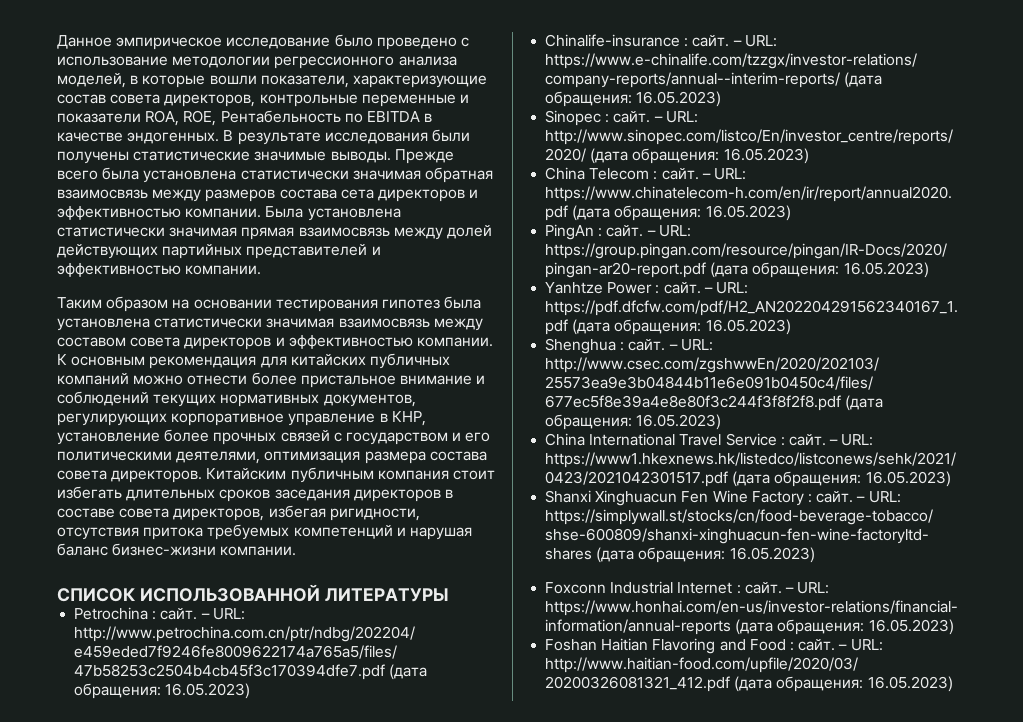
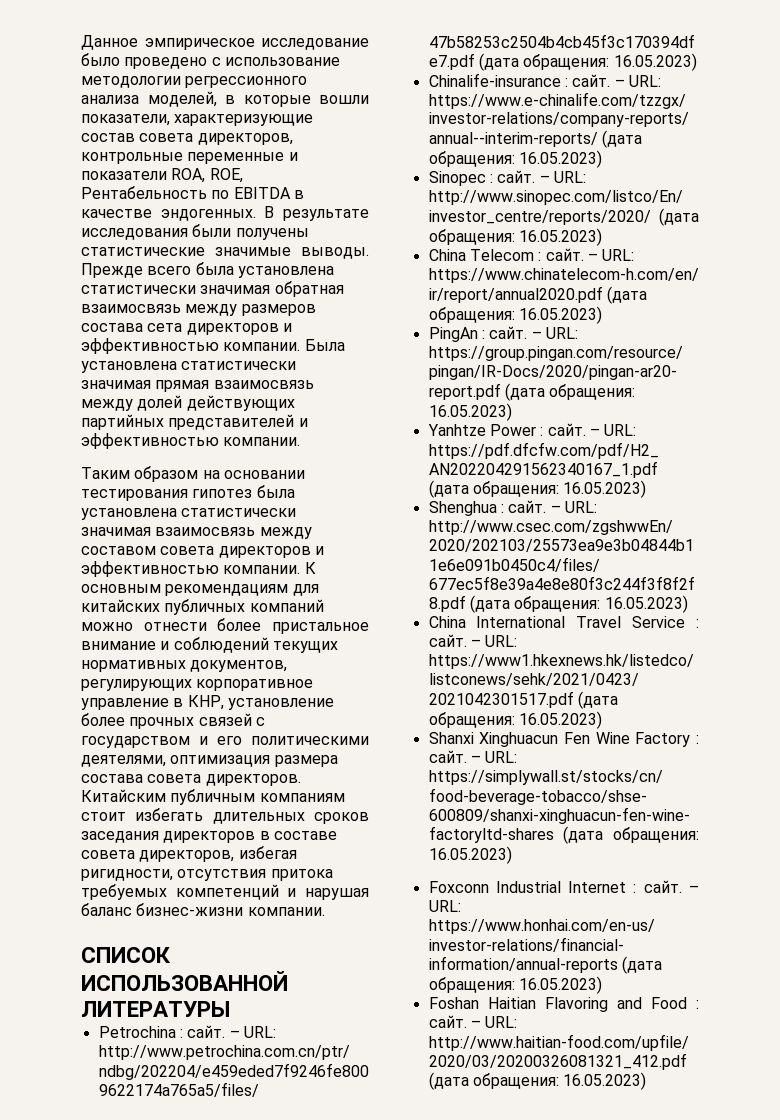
[149,356,257,369] рекомендация -> [165,584,289,596] рекомендациям
[377,470,449,480] компания -> [259,793,345,802] компаниям

